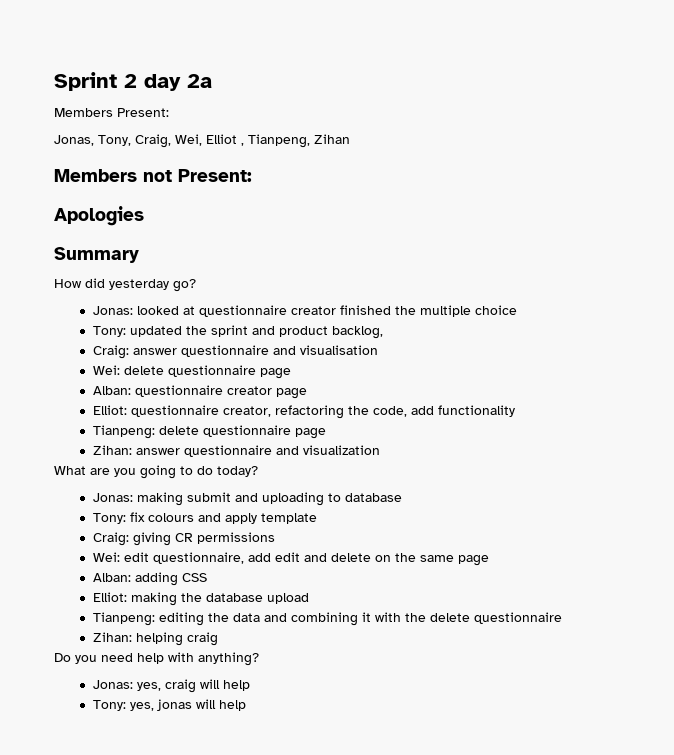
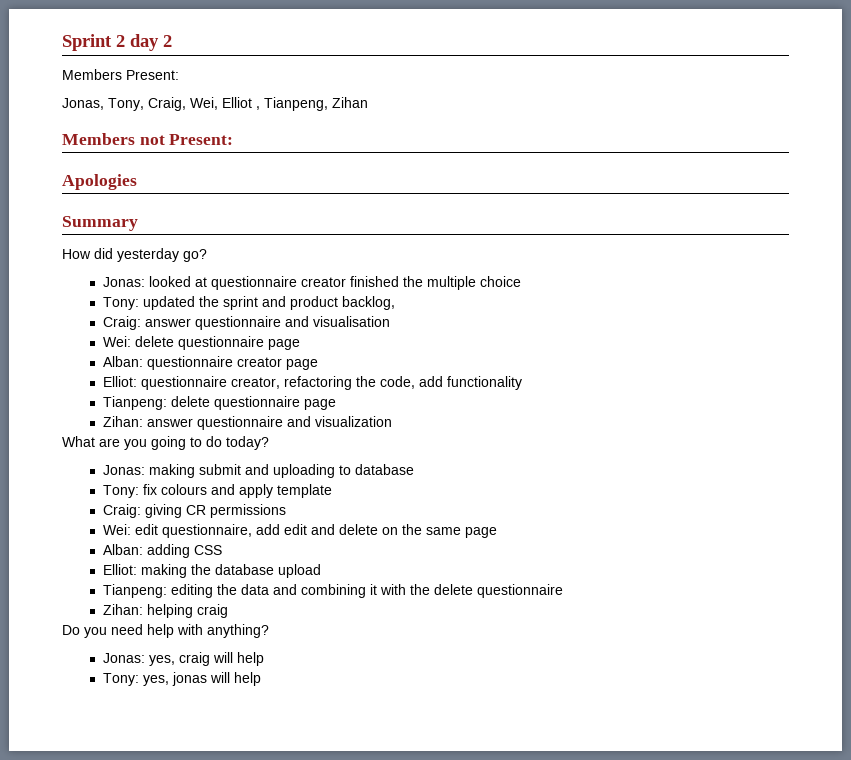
[187,74,212,88] 2a -> [163,35,172,47] 2

